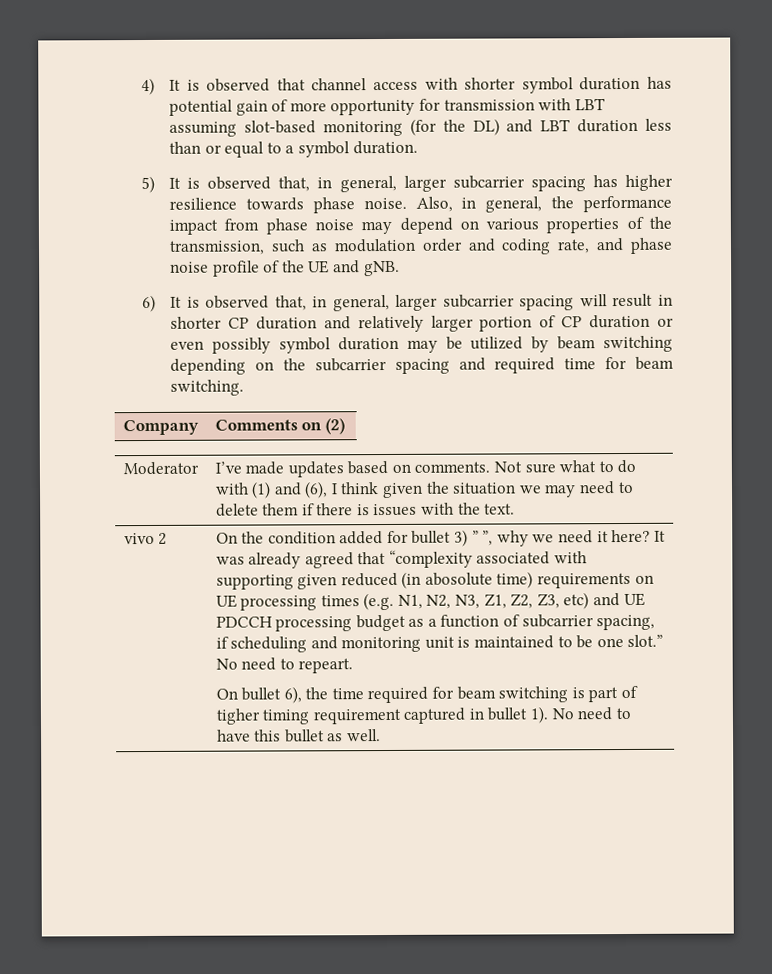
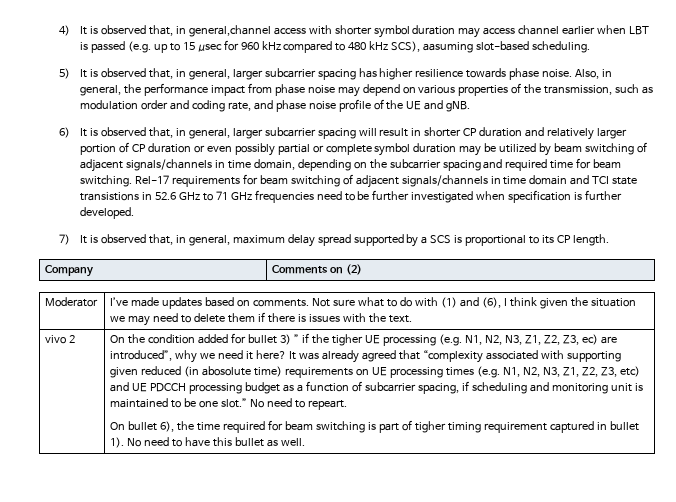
[276,78,368,91] that channel -> [148,25,271,37] that, in general,channel
[647,76,672,89] [169,98,606,116] [169,118,673,137] [169,140,418,158] has potential gain of more opportunity for transmission with LBT assuming slot-based monitoring (for the DL) and LBT duration less than or equal to a symbol duration. -> [458,25,650,38] [79,40,591,53] may access channel earlier when LBT is passed (e.g. up to 15 μsec for 960 kHz compared to 480 kHz SCS), aasuming slot-based scheduling.
(271, 345) none -> [277,144,372,155] partial or complete
(674, 344) none -> [637,142,648,153] [79,159,295,172] of adjacent signals/channels in time domain,
(245, 387) none -> [134,174,638,188] [79,190,623,203] [79,207,134,219] [59,234,610,247] Rel-17 requirements for beam switching of adjacent signals/channels in time domain and TCI state transistions in 52.6 GHz to 71 GHz frequencies need to be further investigated when specification is further developed. // 7) It is observed that, in general, maximum delay spread supported by a SCS is proportional to its CP length.
[482,530,494,546] ”, -> [302,333,617,346] [110,350,173,361] if the tigher UE processing (e.g. N1, N2, N3, Z1, Z2, Z3, ec) are introduced”,

